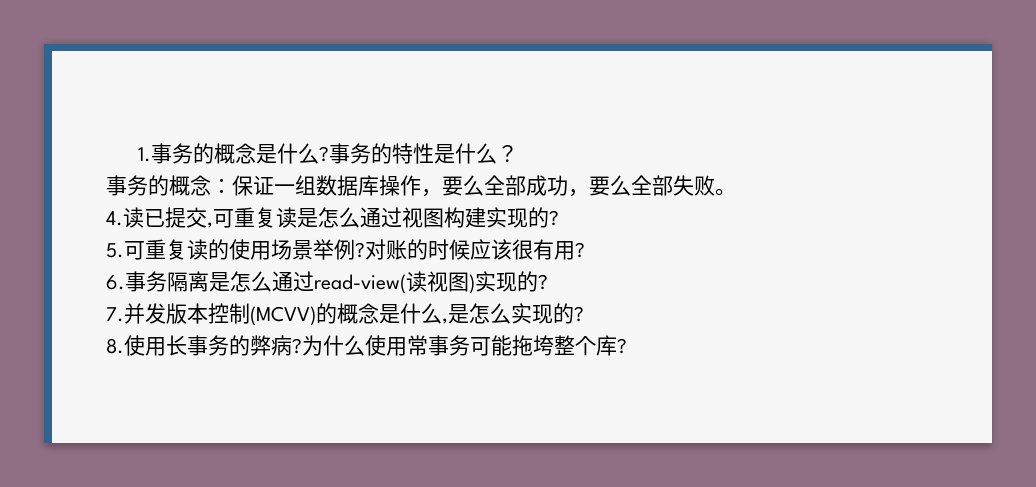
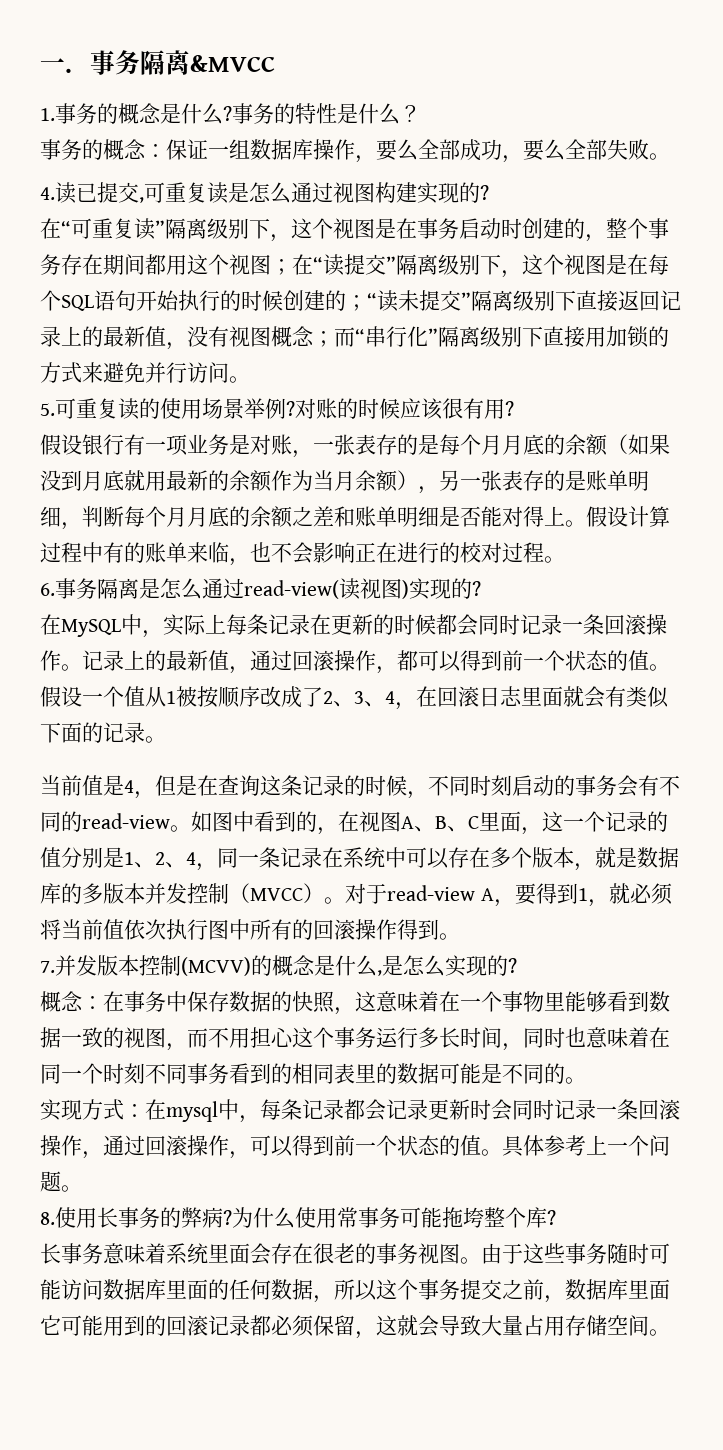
(137, 154) none -> [40,50,275,75] 一．事务隔离&MVCC //
(559, 218) none -> [40,218,669,242] [40,254,669,278] [40,290,681,312] [40,326,669,350] [40,362,250,383] // 在“可重复读”隔离级别下，这个视图是在事务启动时创建的，整个事务存在期间都用这个视图；在“读提交”隔离级别下，这个视图是在每个SQL语句开始执行的时候创建的；“读未提交”隔离级别下直接返回记录上的最新值，没有视图概念；而“串行化”隔离级别下直接用加锁的方式来避免并行访问。
(585, 250) none -> [40,434,670,458] [40,470,649,494] [40,506,670,530] [40,542,565,566] // 假设银行有一项业务是对账，一张表存的是每个月月底的余额（如果没到月底就用最新的余额作为当月余额），另一张表存的是账单明细，判断每个月月底的余额之差和账单明细是否能对得上。假设计算过程中有的账单来临，也不会影响正在进行的校对过程。
(548, 282) none -> [40,614,667,638] [40,650,670,674] [40,686,669,710] [40,722,166,743] [40,775,680,799] [40,811,668,835] [40,847,679,871] [40,883,673,907] [40,919,460,940] // 在MySQL中，实际上每条记录在更新的时候都会同时记录一条回滚操作。记录上的最新值，通过回滚操作，都可以得到前一个状态的值。假设一个值从1被按顺序改成了2、3、4，在回滚日志里面就会有类似下面的记录。 // 当前值是4，但是在查询这条记录的时候，不同时刻启动的事务会有不同的read-view。如图中看到的，在视图A、B、C里面，这一个记录的值分别是1、2、4，同一条记录在系统中可以存在多个版本，就是数据库的多版本并发控制（MVCC）。对于read-view A，要得到1，就必须将当前值依次执行图中所有的回滚操作得到。
(584, 314) none -> [40,991,670,1015] [40,1027,670,1051] [40,1063,586,1084] [40,1099,680,1123] [40,1135,670,1159] [40,1171,82,1192] // 概念：在事务中保存数据的快照，这意味着在一个事物里能够看到数据一致的视图，而不用担心这个事务运行多长时间，同时也意味着在同一个时刻不同事务看到的相同表里的数据可能是不同的。 // 实现方式：在mysql中，每条记录都会记录更新时会同时记录一条回滚操作，通过回滚操作，可以得到前一个状态的值。具体参考上一个问题。
(627, 346) none -> [40,1243,670,1265] [40,1279,670,1303] [40,1315,670,1339] // 长事务意味着系统里面会存在很老的事务视图。由于这些事务随时可能访问数据库里面的任何数据，所以这个事务提交之前，数据库里面它可能用到的回滚记录都必须保留，这就会导致大量占用存储空间。

